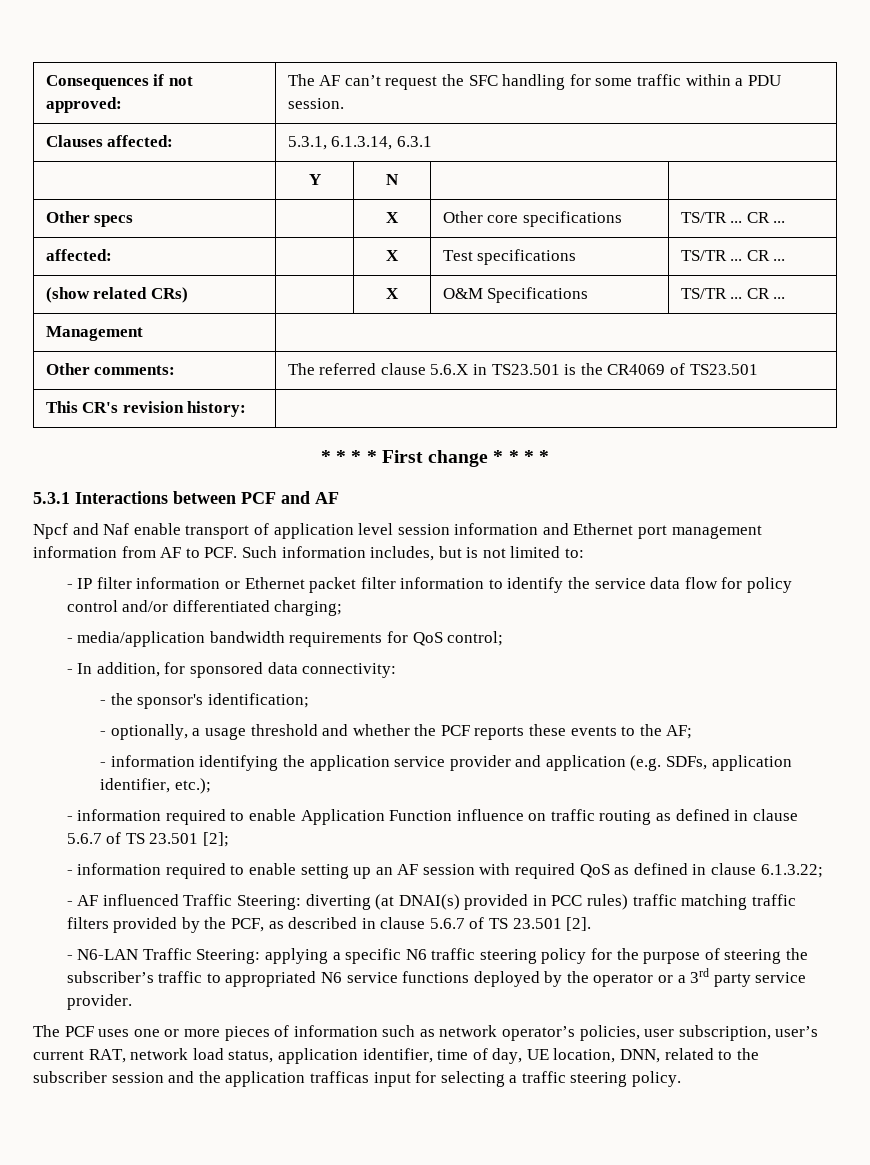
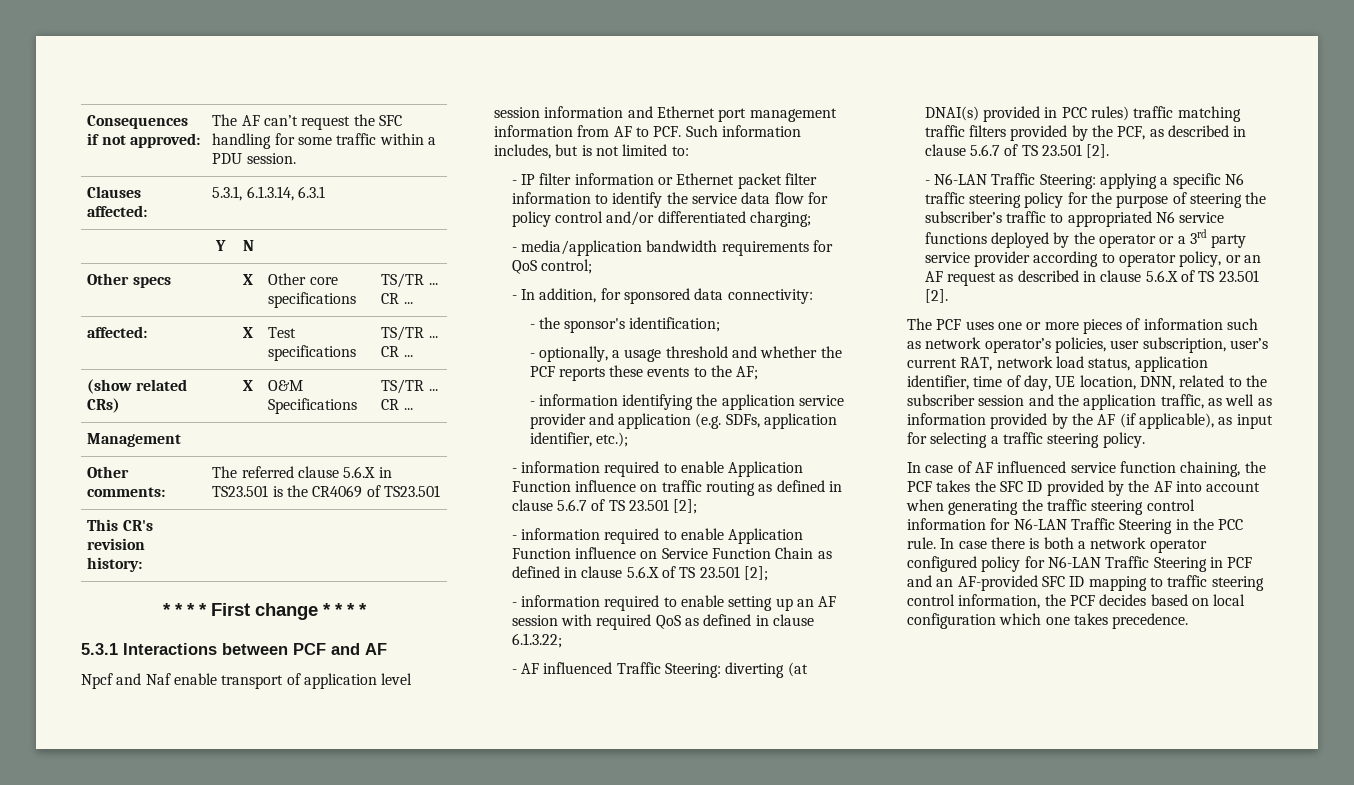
(229, 839) none -> [511,528,804,544] [511,547,832,559] [511,566,768,581] // - information required to enable Application Function influence on Service Function Chain as defined in clause 5.6.X of TS 23.501 [2];
[66,994,132,1010] provider. -> [974,251,1261,267] [924,270,1259,286] [924,289,948,303] provider according to operator policy, or an AF request as described in clause 5.6.X of TS 23.501 [2].
[309,1071,369,1083] trafficas -> [1160,394,1272,409] [907,413,1233,429] traffic, as well as information provided by the AF (if applicable), as
(682, 1079) none -> [907,461,1266,477] [907,480,1261,496] [906,499,1195,515] [907,518,1244,534] [907,537,1207,553] [907,556,1253,572] [907,575,1264,591] [907,594,1246,609] [907,613,1189,629] // In case of AF influenced service function chaining, the PCF takes the SFC ID provided by the AF into account when generating the traffic steering control information for N6-LAN Traffic Steering in the PCC rule. In case there is both a network operator configured policy for N6-LAN Traffic Steering in PCF and an AF-provided SFC ID mapping to traffic steering control information, the PCF decides based on local configuration which one takes precedence.

